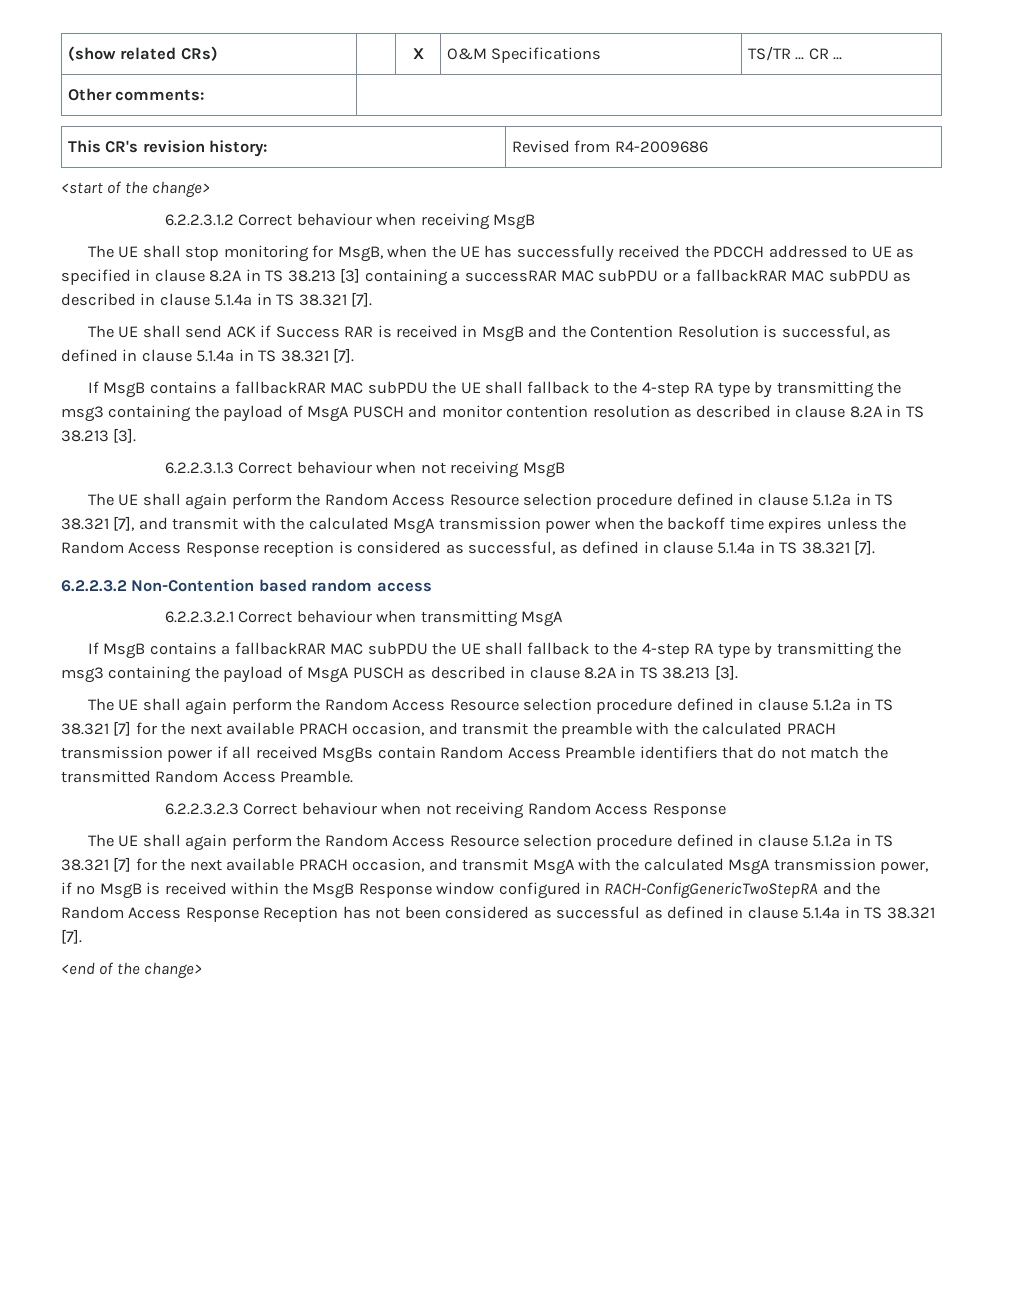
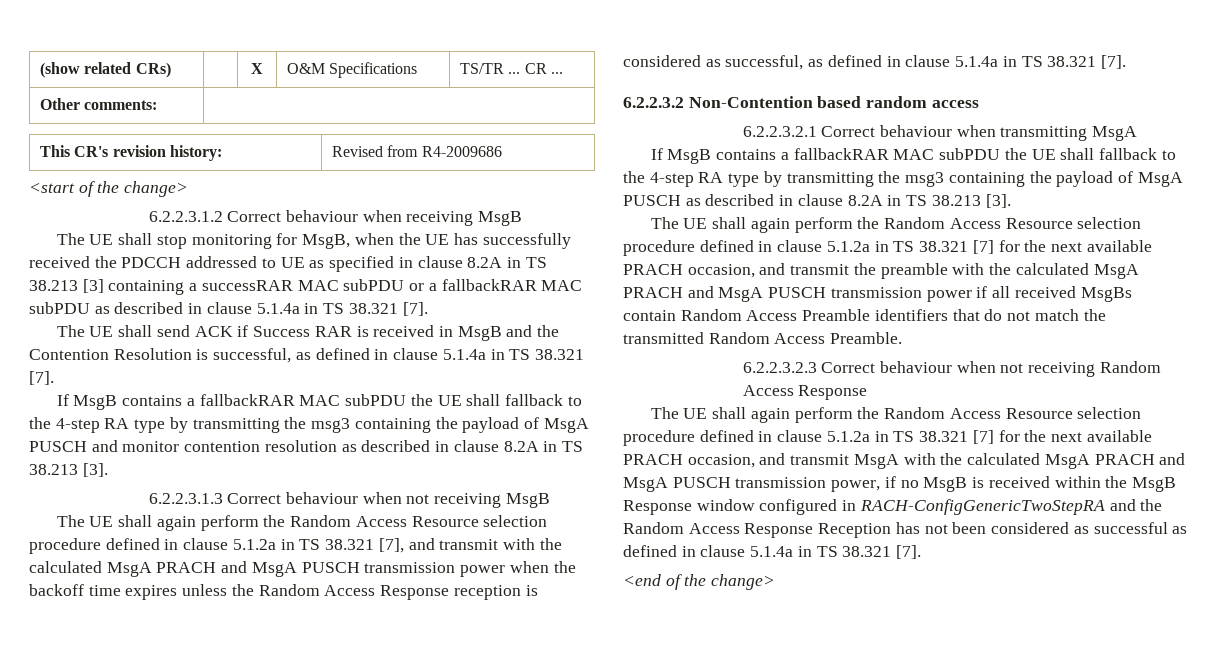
(436, 526) none -> [156,561,360,577] PRACH and MsgA PUSCH
[786,723,836,735] PRACH -> [1093,264,1139,279] [623,286,827,302] MsgA PRACH and MsgA PUSCH
(771, 867) none -> [1094,453,1186,465] [623,477,731,492] PRACH and MsgA PUSCH

